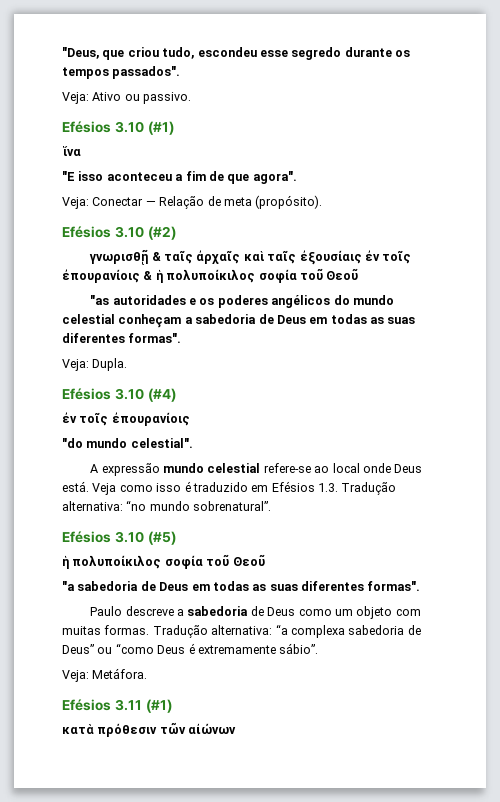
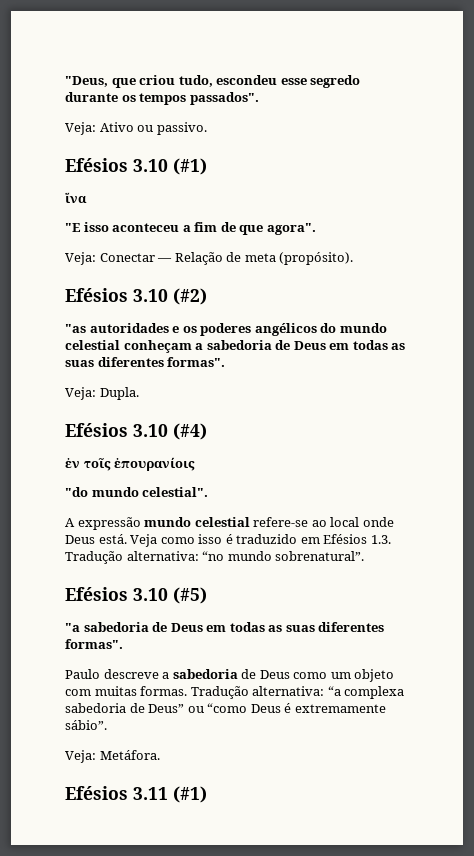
[89,249,412,265] [62,268,359,283] // γνωρισθῇ & ταῖς ἀρχαῖς καὶ ταῖς ἐξουσίαις ἐν τοῖς ἐπουρανίοις & ἡ πολυποίκιλος σοφία τοῦ Θεοῦ -> (207, 296) none
[62,554,265,569] // ἡ πολυποίκιλος σοφία τοῦ Θεοῦ -> (207, 595) none
[62,722,237,737] // κατὰ πρόθεσιν τῶν αἰώνων -> (207, 794) none

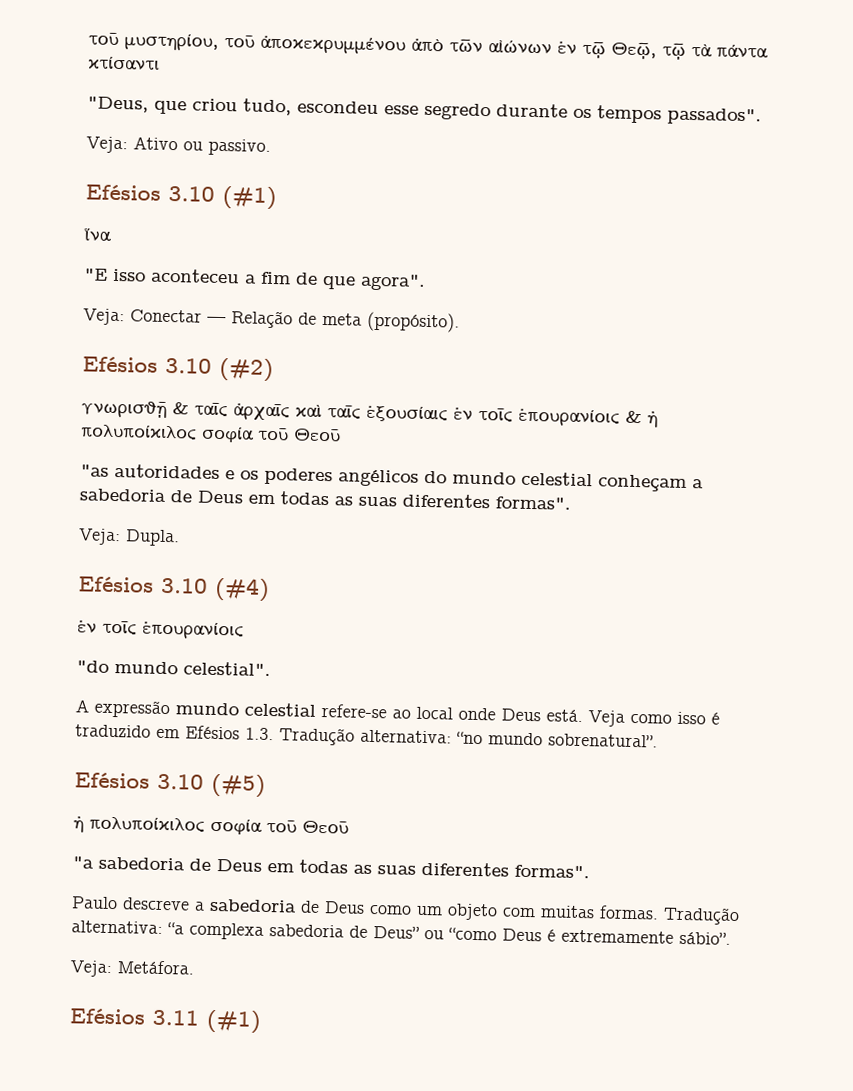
(65, 81) none -> [88,32,768,60] [88,56,160,70] τοῦ μυστηρίου, τοῦ ἀποκεκρυμμένου ἀπὸ τῶν αἰώνων ἐν τῷ Θεῷ, τῷ τὰ πάντα κτίσαντι //
(207, 296) none -> [81,400,658,428] [81,424,341,443] // γνωρισθῇ & ταῖς ἀρχαῖς καὶ ταῖς ἐξουσίαις ἐν τοῖς ἐπουρανίοις & ἡ πολυποίκιλος σοφία τοῦ Θεοῦ
(207, 595) none -> [73,816,349,835] // ἡ πολυποίκιλος σοφία τοῦ Θεοῦ

